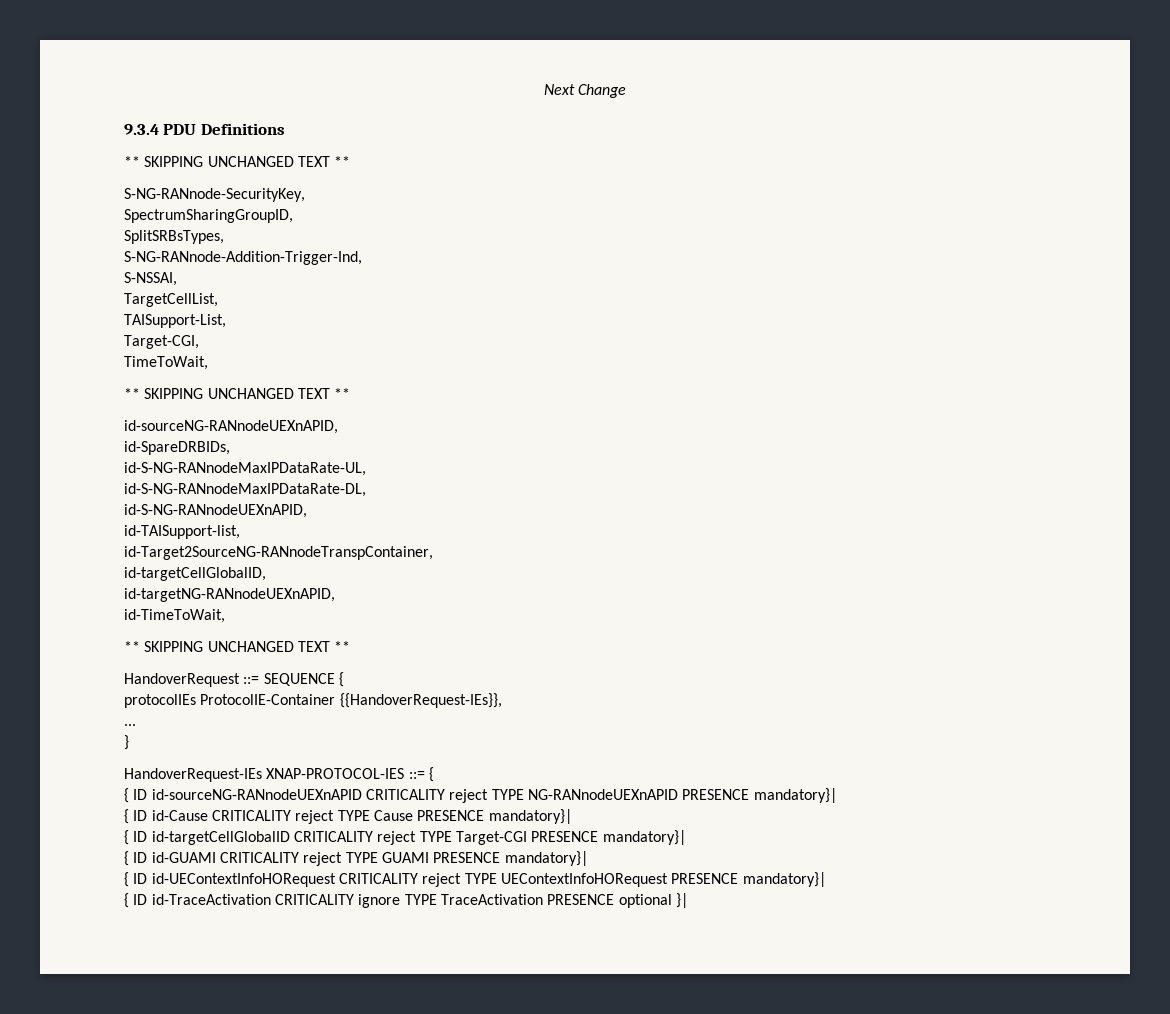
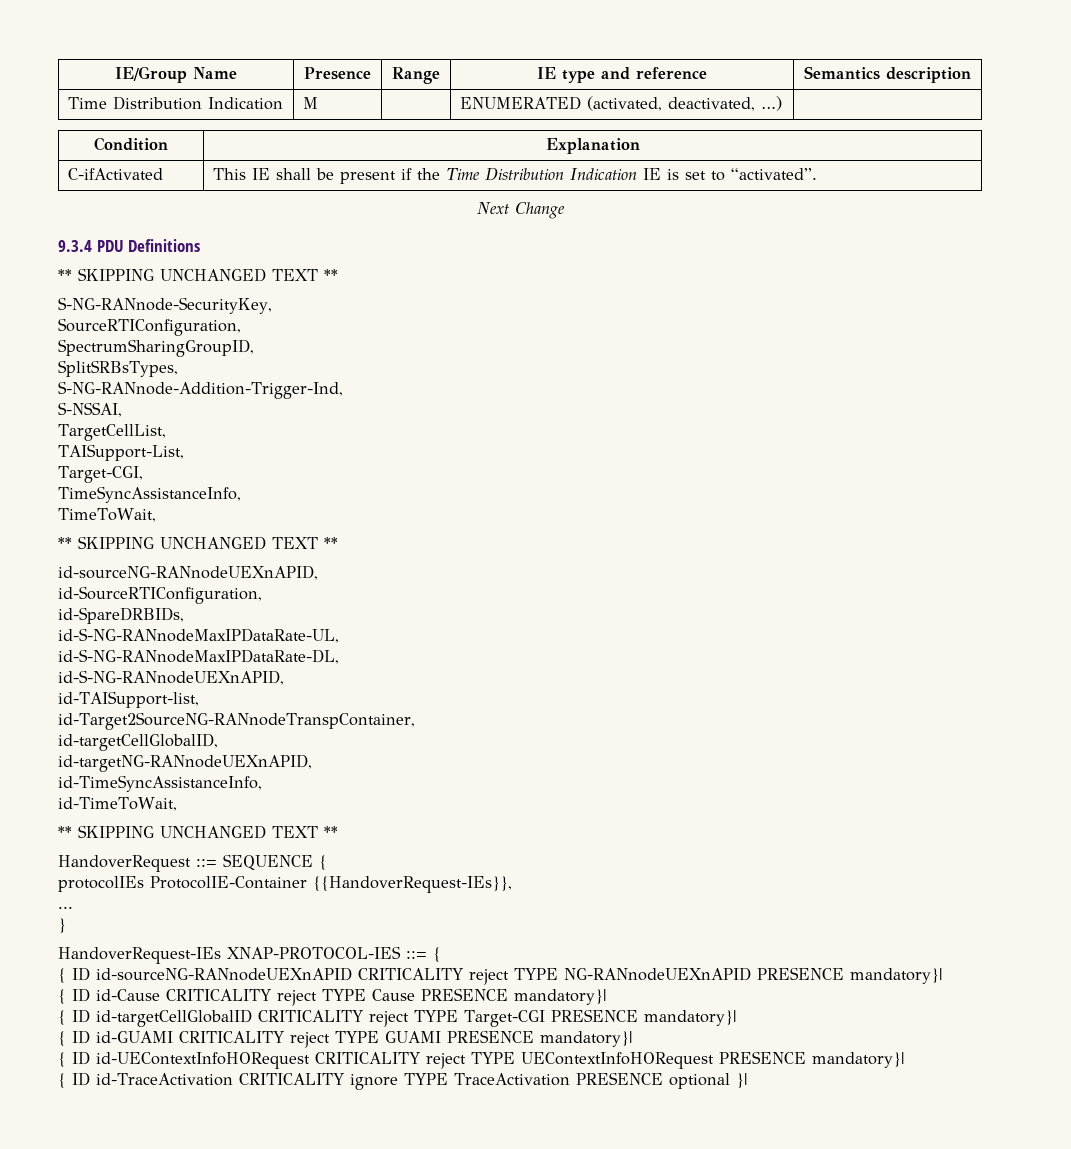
(543, 89) none -> [115,66,237,83] [304,67,371,80] [392,67,440,84] [537,67,707,83] [804,66,971,83] [68,96,284,110] [303,97,319,109] [460,96,783,111] [94,137,168,151] [545,138,640,154] [68,168,164,180] [213,167,818,184] IE/Group Name | Presence | Range | IE type and reference | Semantics description // Time Distribution Indication | M | | ENUMERATED (activated, deactivated, …) | // Condition | Explanation // C-ifActivated | This IE shall be present if the Time Distribution Indication IE is set to “activated”. //
(305, 195) none -> [58,318,241,336] // SourceRTIConfiguration,
(199, 342) none -> [58,486,241,503] // TimeSyncAssistanceInfo,
(338, 427) none -> [58,586,262,604] // id-SourceRTIConfiguration,
(335, 595) none -> [58,775,262,792] // id-TimeSyncAssistanceInfo,

